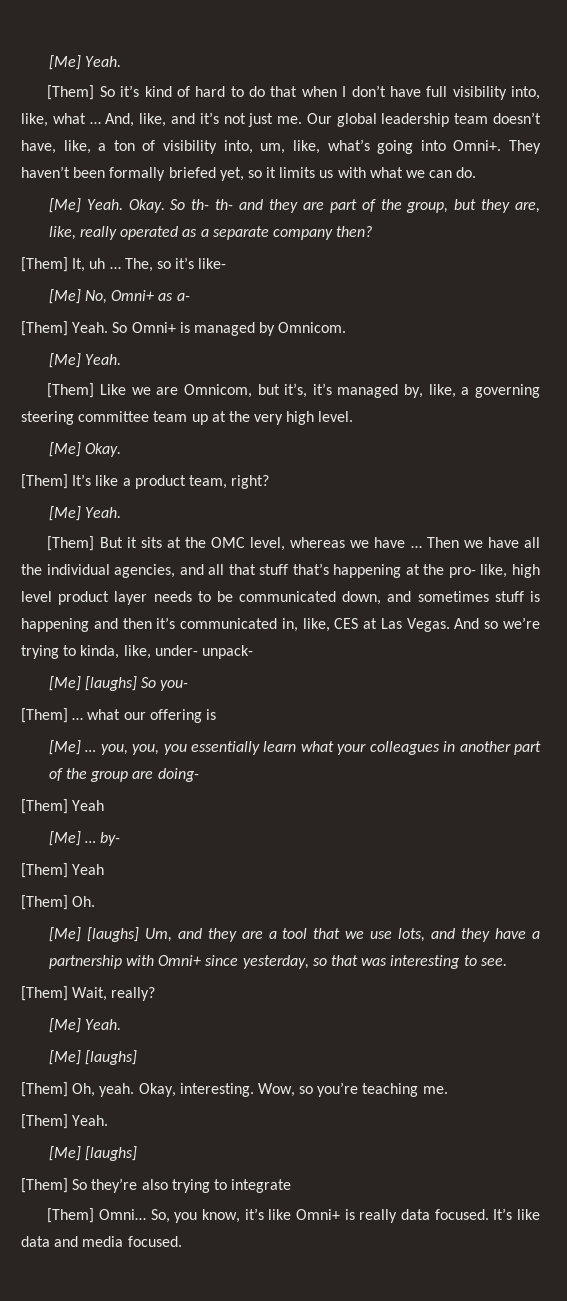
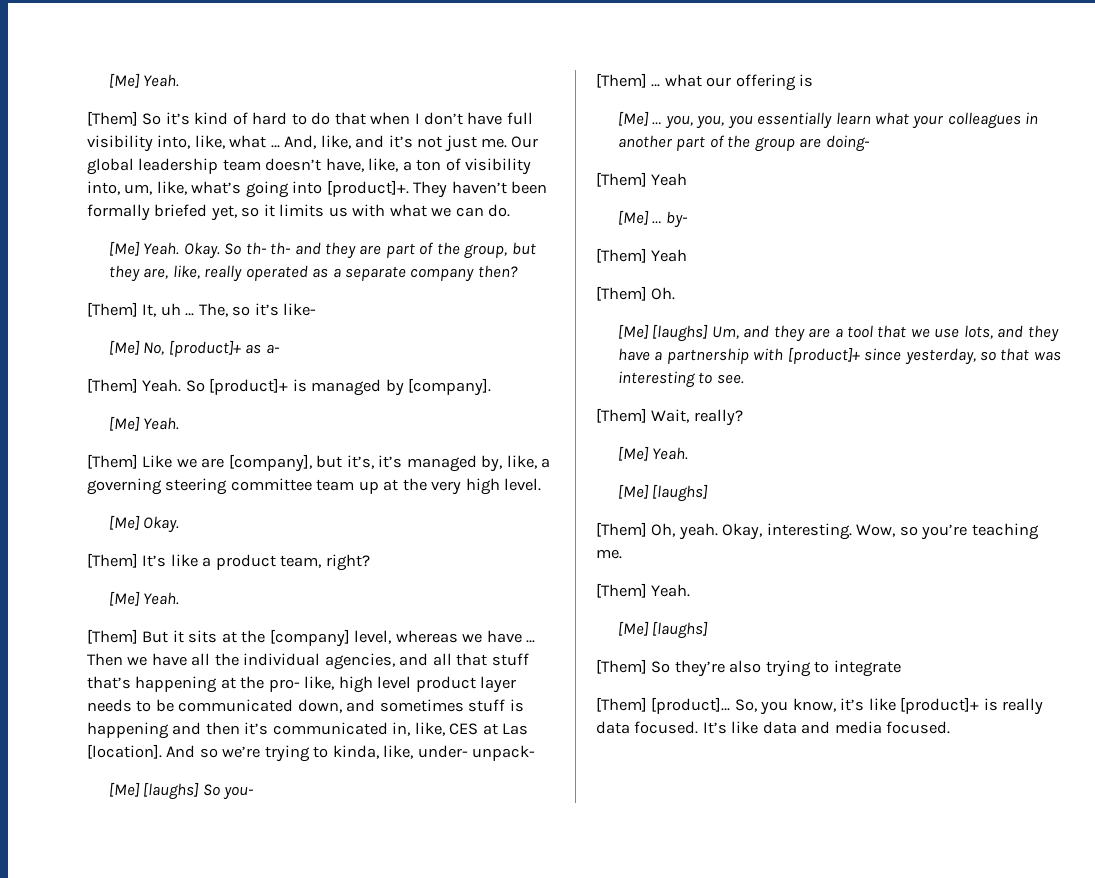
[453,140,502,151] Omni+. -> [326,180,409,197] [product]+.
[111,290,155,301] Omni+ -> [168,340,241,357] [product]+
[131,322,176,333] Omni+ -> [209,378,289,395] [product]+
[278,322,347,333] Omnicom. -> [408,378,492,396] [company].
[183,384,252,398] Omnicom, -> [228,454,312,472] [company],
[211,537,246,548] OMC -> [269,629,350,647] [company]
[406,618,450,632] Vegas. -> [87,744,162,759] [location].
[158,955,202,966] Omni+ -> [787,347,860,364] [product]+
[99,1209,147,1220] Omni… -> [651,697,731,714] [product]…
[296,1209,341,1220] Omni+ -> [900,697,980,714] [product]+

